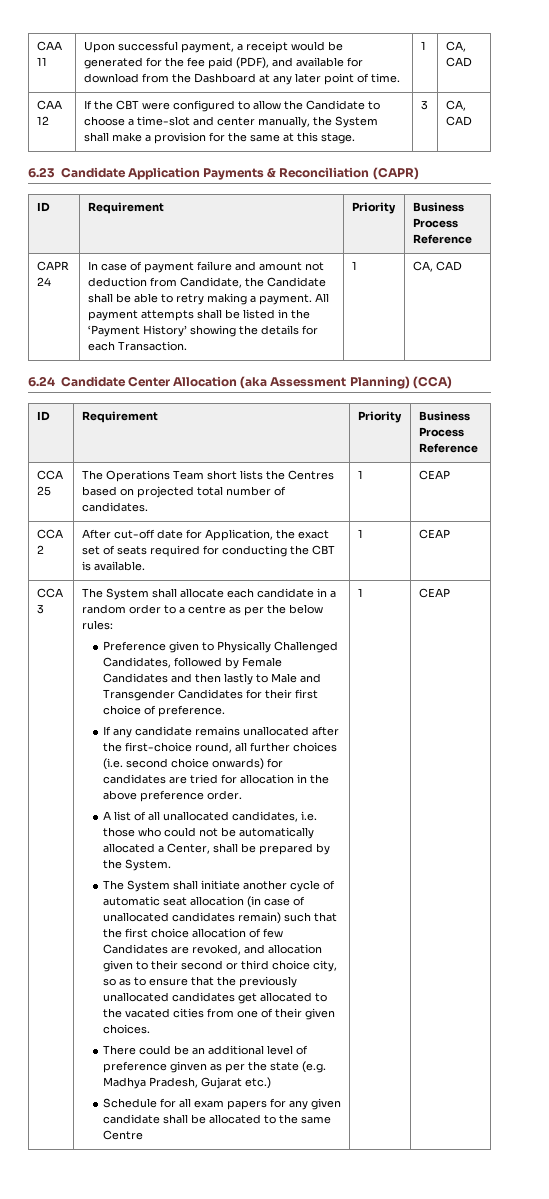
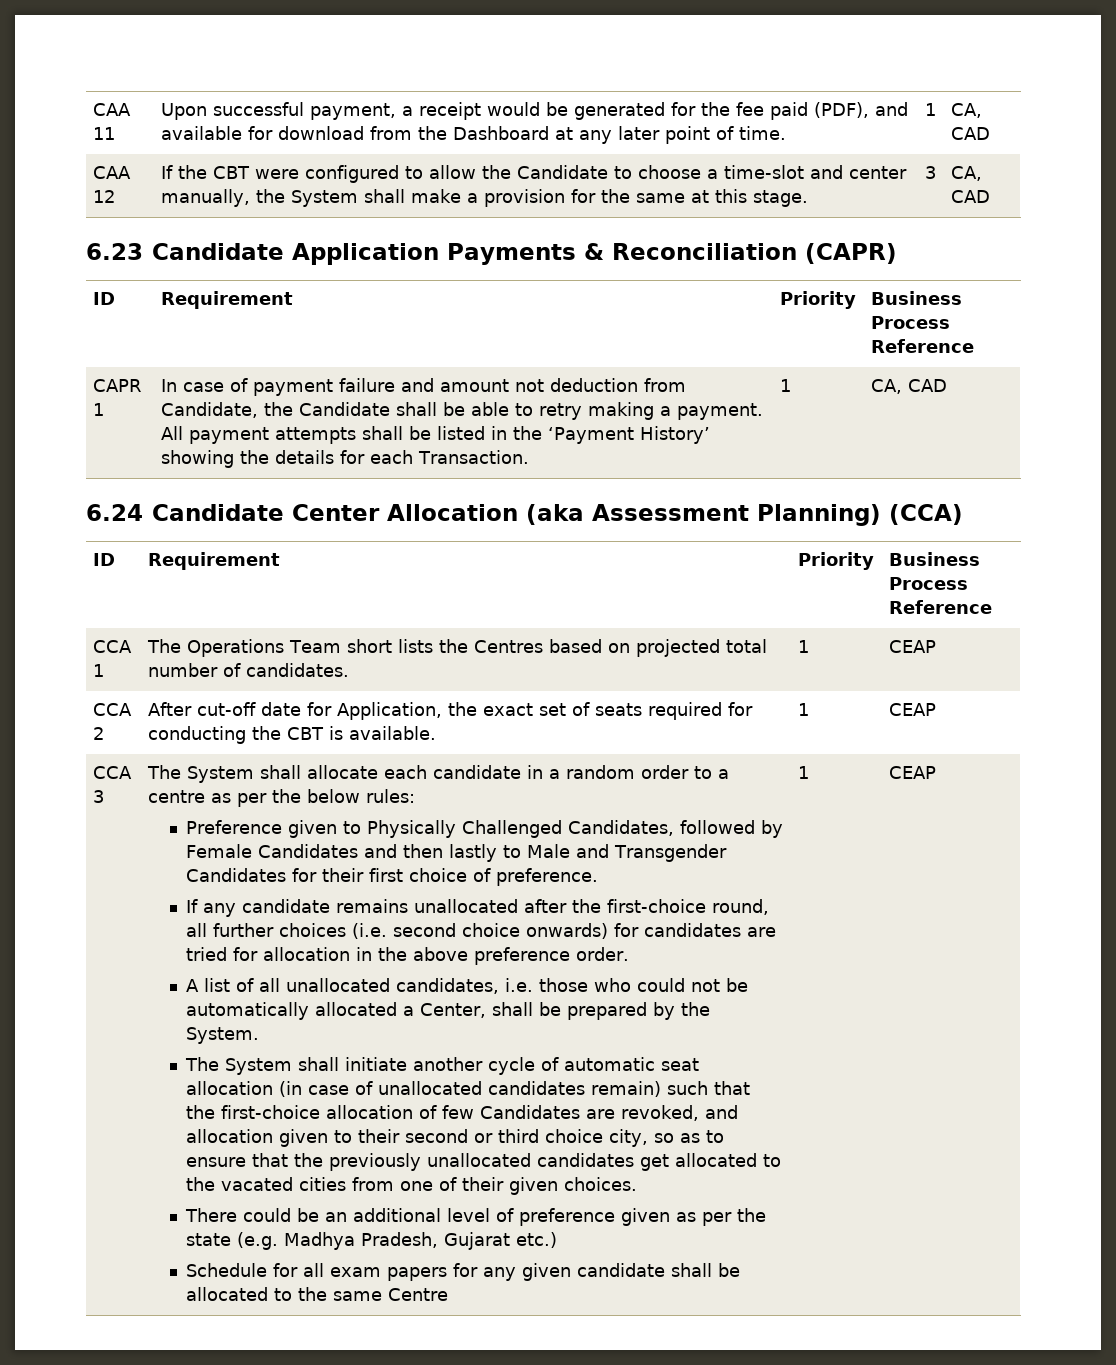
[36,277,51,286] 24 -> [93,403,105,416] 1
[36,486,51,496] 25 -> [93,664,105,677] 1
[124,928,189,938] first choice -> [221,1105,321,1119] first-choice
[169,1061,207,1073] ginven -> [621,1208,671,1226] given

